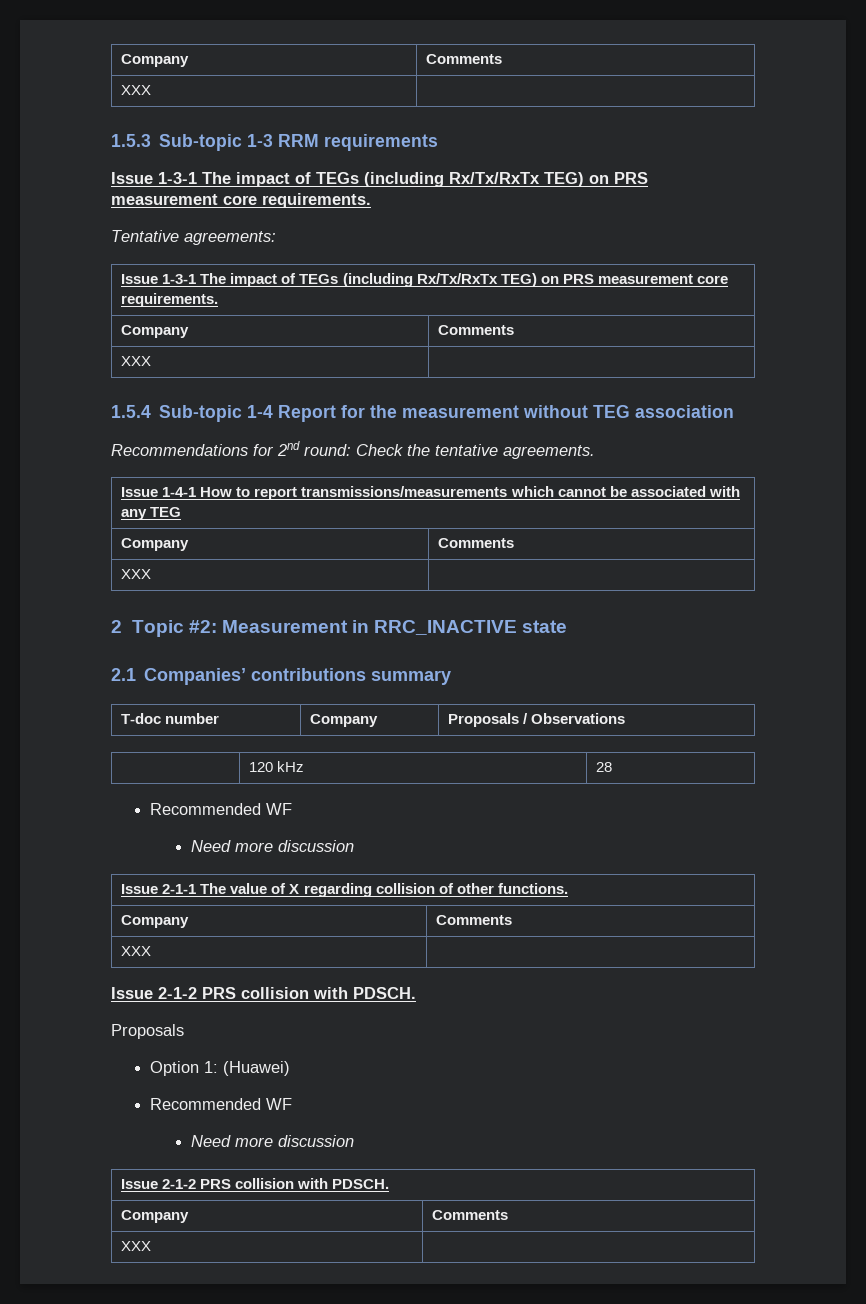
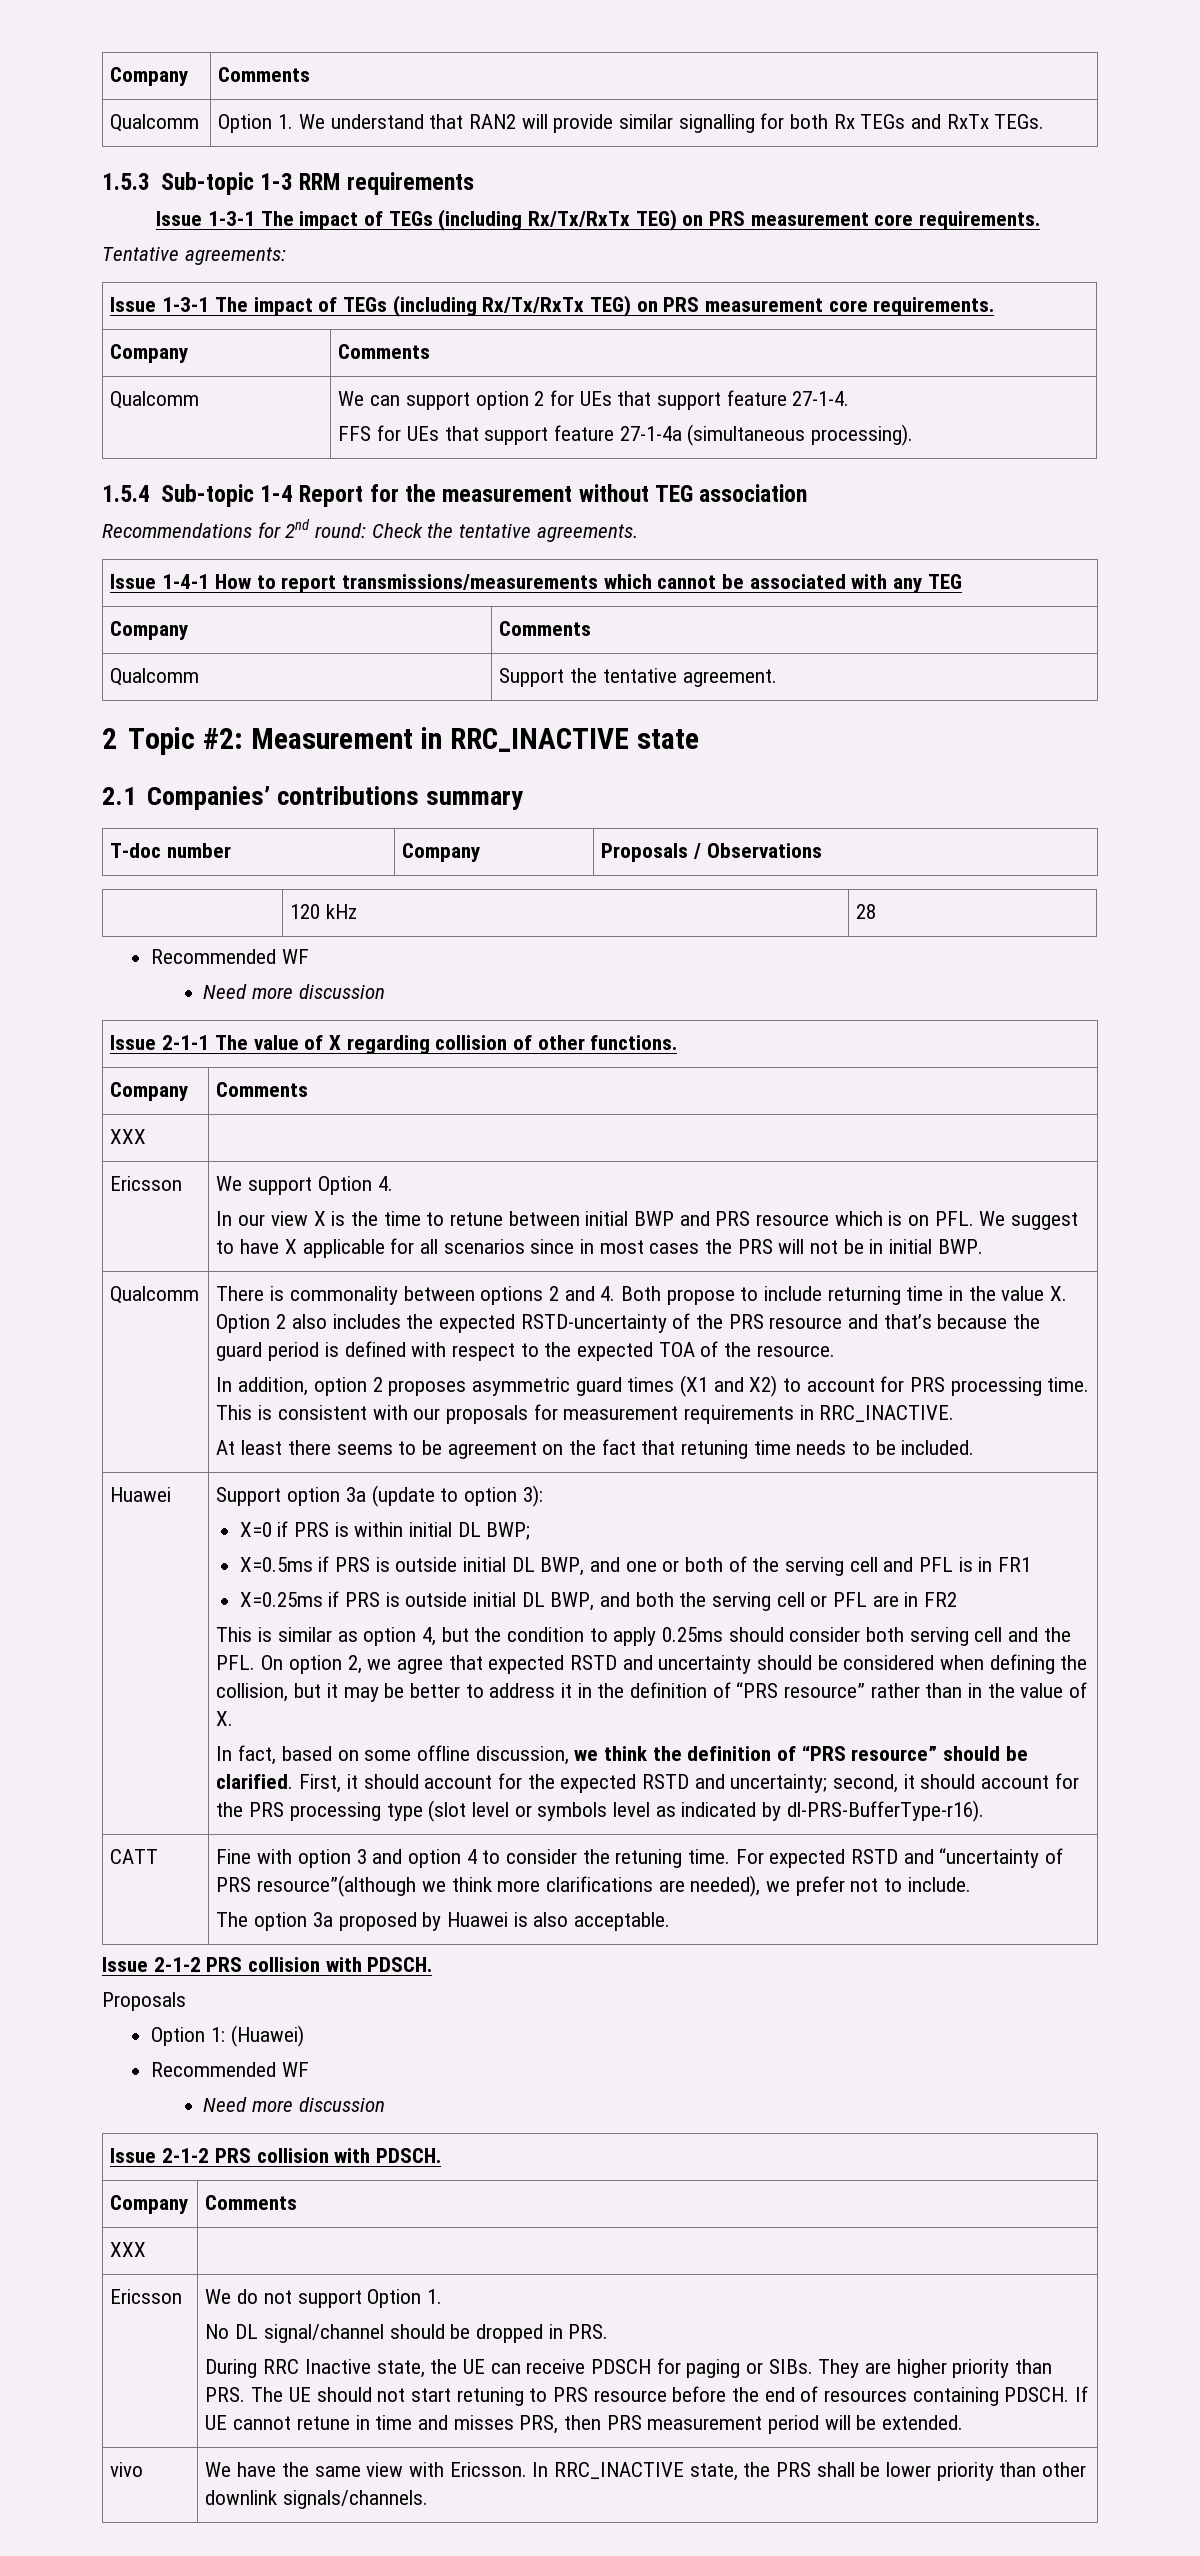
[121,54,190,67] [426,54,503,64] [121,85,152,95] Company | Comments // XXX | -> [110,67,189,86] [218,67,311,82] [110,114,200,132] [218,113,1045,133] Company | Comments // Qualcomm | Option 1. We understand that RAN2 will provide similar signalling for both Rx TEGs and RxTx TEGs.
[121,356,152,366] XXX | -> [110,391,200,409] [338,390,850,410] [338,424,913,446] Qualcomm | We can support option 2 for UEs that support feature 27-1-4. // FFS for UEs that support feature 27-1-4a (simultaneous processing).
[121,569,152,579] XXX | -> [110,668,200,686] [499,668,777,687] Qualcomm | Support the tentative agreement.
(152, 951) none -> [110,1176,183,1191] [216,1176,393,1195] [216,1211,1078,1230] [216,1238,983,1258] [110,1286,200,1304] [216,1286,1067,1305] [216,1313,1040,1333] [216,1341,835,1361] [216,1375,1090,1397] [216,1404,955,1424] [216,1439,975,1459] [110,1487,172,1502] [216,1485,543,1507] [239,1521,531,1540] [239,1556,1031,1576] [239,1591,957,1611] [216,1627,1071,1646] [216,1654,1088,1674] [216,1682,1087,1702] [216,1711,234,1726] [216,1745,1028,1765] [216,1773,1079,1793] [216,1800,984,1822] [110,1849,159,1864] [216,1848,1063,1868] [216,1875,971,1897] [216,1912,670,1931] // Ericsson | We support Option 4. // In our view X is the time to retune between initial BWP and PRS resource which is on PFL. We suggest to have X applicable for all scenarios since in most cases the PRS will not be in initial BWP. // Qualcomm | There is commonality between options 2 and 4. Both propose to include returning time in the value X. Option 2 also includes the expected RSTD-uncertainty of the PRS resource and that’s because the guard period is defined with respect to the expected TOA of the resource. // In addition, option 2 proposes asymmetric guard times (X1 and X2) to account for PRS processing time. This is consistent with our proposals for measurement requirements in RRC_INACTIVE. // At least there seems to be agreement on the fact that retuning time needs to be included. // Huawei | Support option 3a (update to option 3): // X=0 if PRS is within initial DL BWP; // X=0.5ms if PRS is outside initial DL BWP, and one or both of the serving cell and PFL is in FR1 // X=0.25ms if PRS is outside initial DL BWP, and both the serving cell or PFL are in FR2 // This is similar as option 4, but the condition to apply 0.25ms should consider both serving cell and the PFL. On option 2, we agree that expected RSTD and uncertainty should be considered when defining the collision, but it may be better to address it in the definition of “PRS resource” rather than in the value of X. // In fact, based on some offline discussion, we think the definition of “PRS resource” should be clarified. First, it should account for the expected RSTD and uncertainty; second, it should account for the PRS processing type (slot level or symbols level as indicated by dl-PRS-BufferType-r16). // CATT | Fine with option 3 and option 4 to consider the retuning time. For expected RSTD and “uncertainty of PRS resource”(although we think more clarifications are needed), we prefer not to include. // The option 3a proposed by Huawei is also acceptable.
(152, 1246) none -> [110,2289,183,2304] [205,2289,442,2308] [205,2324,609,2343] [205,2358,1052,2378] [205,2386,1088,2406] [205,2415,963,2434] [110,2462,144,2477] [205,2462,1086,2481] [205,2490,429,2509] // Ericsson | We do not support Option 1. // No DL signal/channel should be dropped in PRS. // During RRC Inactive state, the UE can receive PDSCH for paging or SIBs. They are higher priority than PRS. The UE should not start retuning to PRS resource before the end of resources containing PDSCH. If UE cannot retune in time and misses PRS, then PRS measurement period will be extended. // vivo | We have the same view with Ericsson. In RRC_INACTIVE state, the PRS shall be lower priority than other downlink signals/channels.

